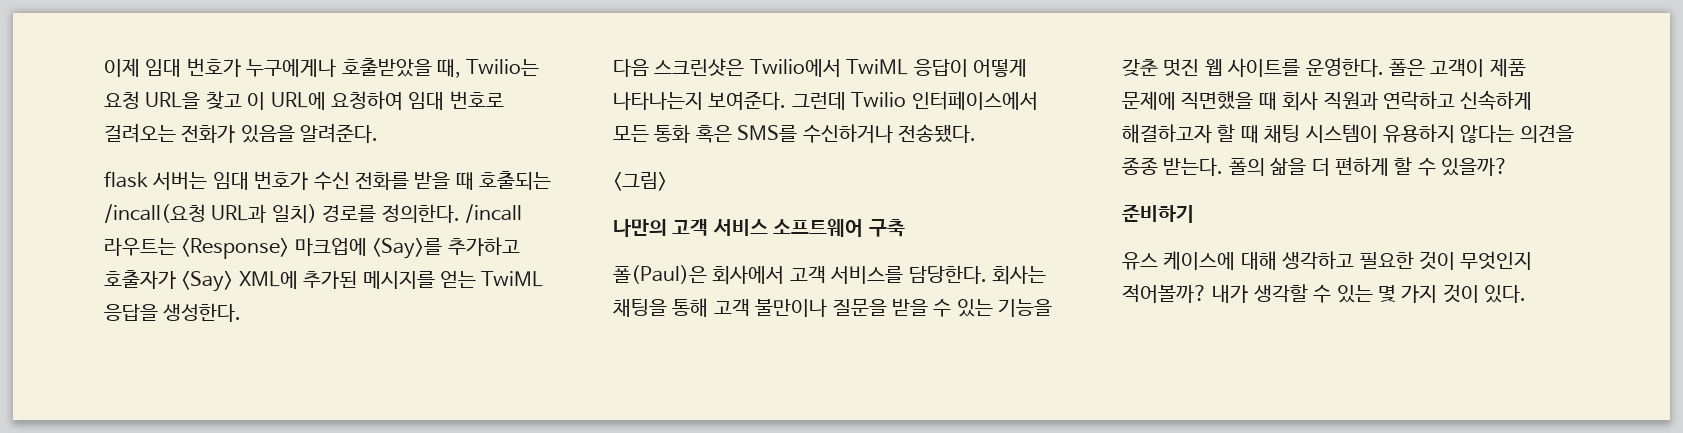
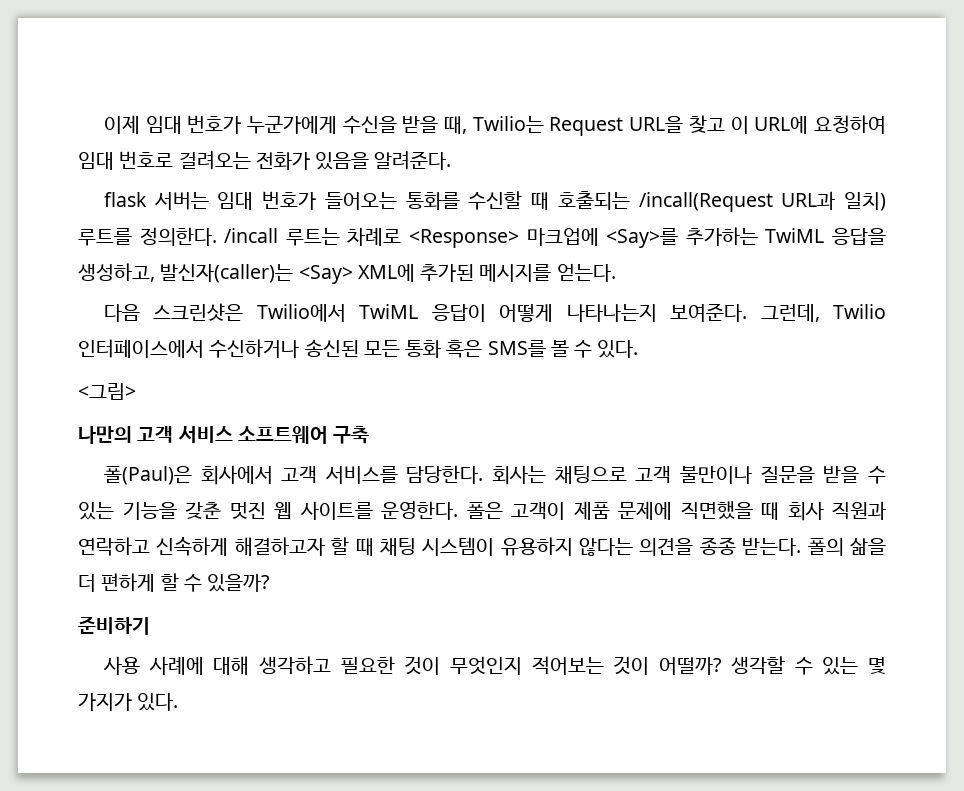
[246,58,432,77] 누구에게나 호출받았을 -> [246,116,439,134] 누군가에게 수신을 받을
[104,91,140,109] 요청 -> [549,117,624,136] Request
[313,172,451,190] 수신 전화를 받을 -> [324,191,523,210] 들어오는 통화를 수신할
[104,204,206,223] /incall(요청 -> [638,192,773,212] /incall(Request
[322,205,377,222] 경로를 -> [78,228,132,246] 루트를
[104,238,176,256] 라우트는 -> [285,227,402,246] 루트는 차례로
[447,237,520,256] [104,270,544,292] [104,303,242,322] 추가하고 호출자가 <Say> XML에 추가된 메시지를 얻는 TwiML 응답을 생성한다. -> [685,227,887,246] [78,263,616,284] 추가하는 TwiML 응답을 생성하고, 발신자(caller)는 <Say> XML에 추가된 메시지를 얻는다.
[791,92,846,110] 그런데 -> [760,304,820,322] 그런데,
(1038, 100) none -> [209,339,359,358] 수신하거나 송신된
[802,124,976,143] 수신하거나 전송됐다. -> [550,340,639,358] 볼 수 있다.
[613,298,709,317] 채팅을 통해 -> [554,465,627,484] 채팅으로
[1122,251,1236,270] 유스 케이스에 -> [102,656,204,675] 사용 사례에
[1122,284,1249,303] 적어볼까? 내가 -> [531,656,722,675] 적어보는 것이 어떨까?
[1401,284,1479,303] 가지 것이 -> [78,693,132,711] 가지가

